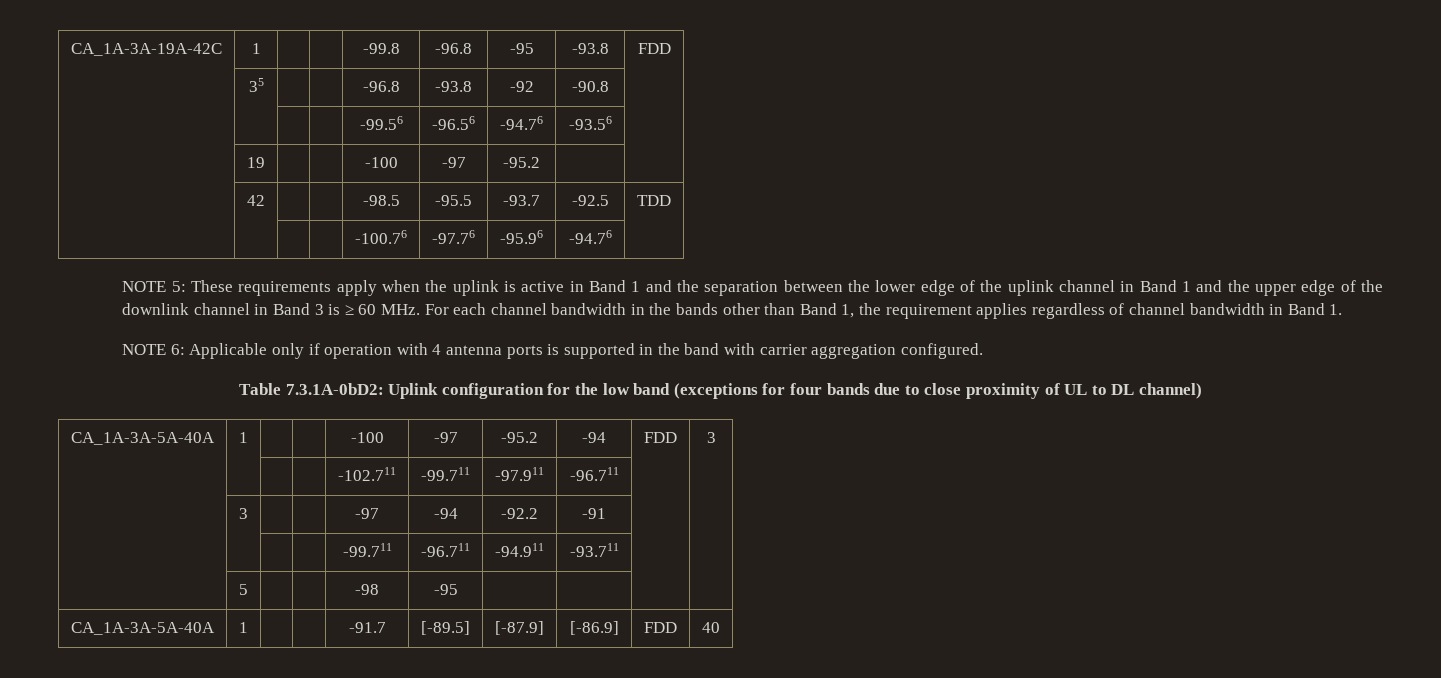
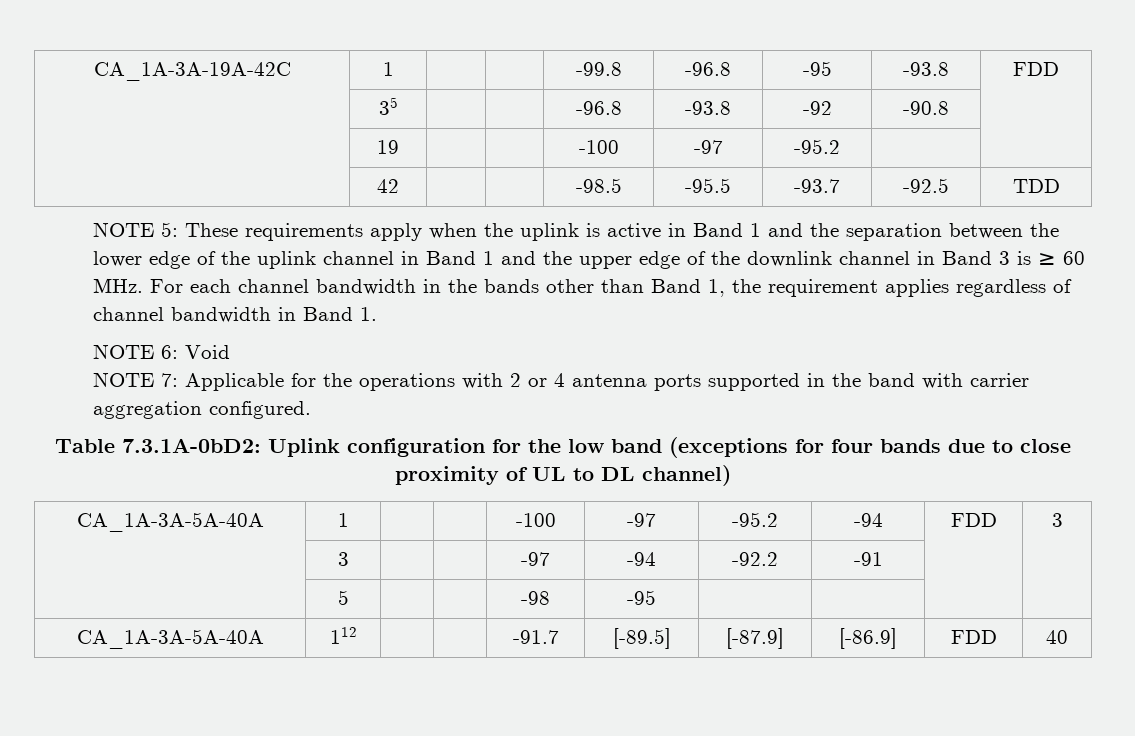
[359,116,403,130] [432,116,475,130] [500,116,543,130] [568,116,612,130] // | | | | -99.56 | -96.56 | -94.76 | -93.56 | -> (949, 108) none
[355,230,407,244] [432,230,475,244] [500,230,543,244] [568,230,612,244] // | | | | -100.76 | -97.76 | -95.96 | -94.76 | -> (1060, 186) none
[189,343,428,359] Applicable only if operation with -> [185,345,231,359] [93,372,548,391] Void // NOTE 7: Applicable for the operations with 2 or
[547,344,560,355] is -> (702, 382) none
[338,467,396,481] [421,467,470,481] [495,467,544,481] [569,467,619,481] // | | | | -102.711 | -99.711 | -97.911 | -96.711 | | -> (1063, 520) none
[342,543,392,557] [421,543,470,557] [495,543,544,557] [569,543,619,557] // | | | | -99.711 | -96.711 | -94.911 | -93.711 | | -> (883, 559) none
[239,622,248,633] 1 -> [329,627,357,644] 112

